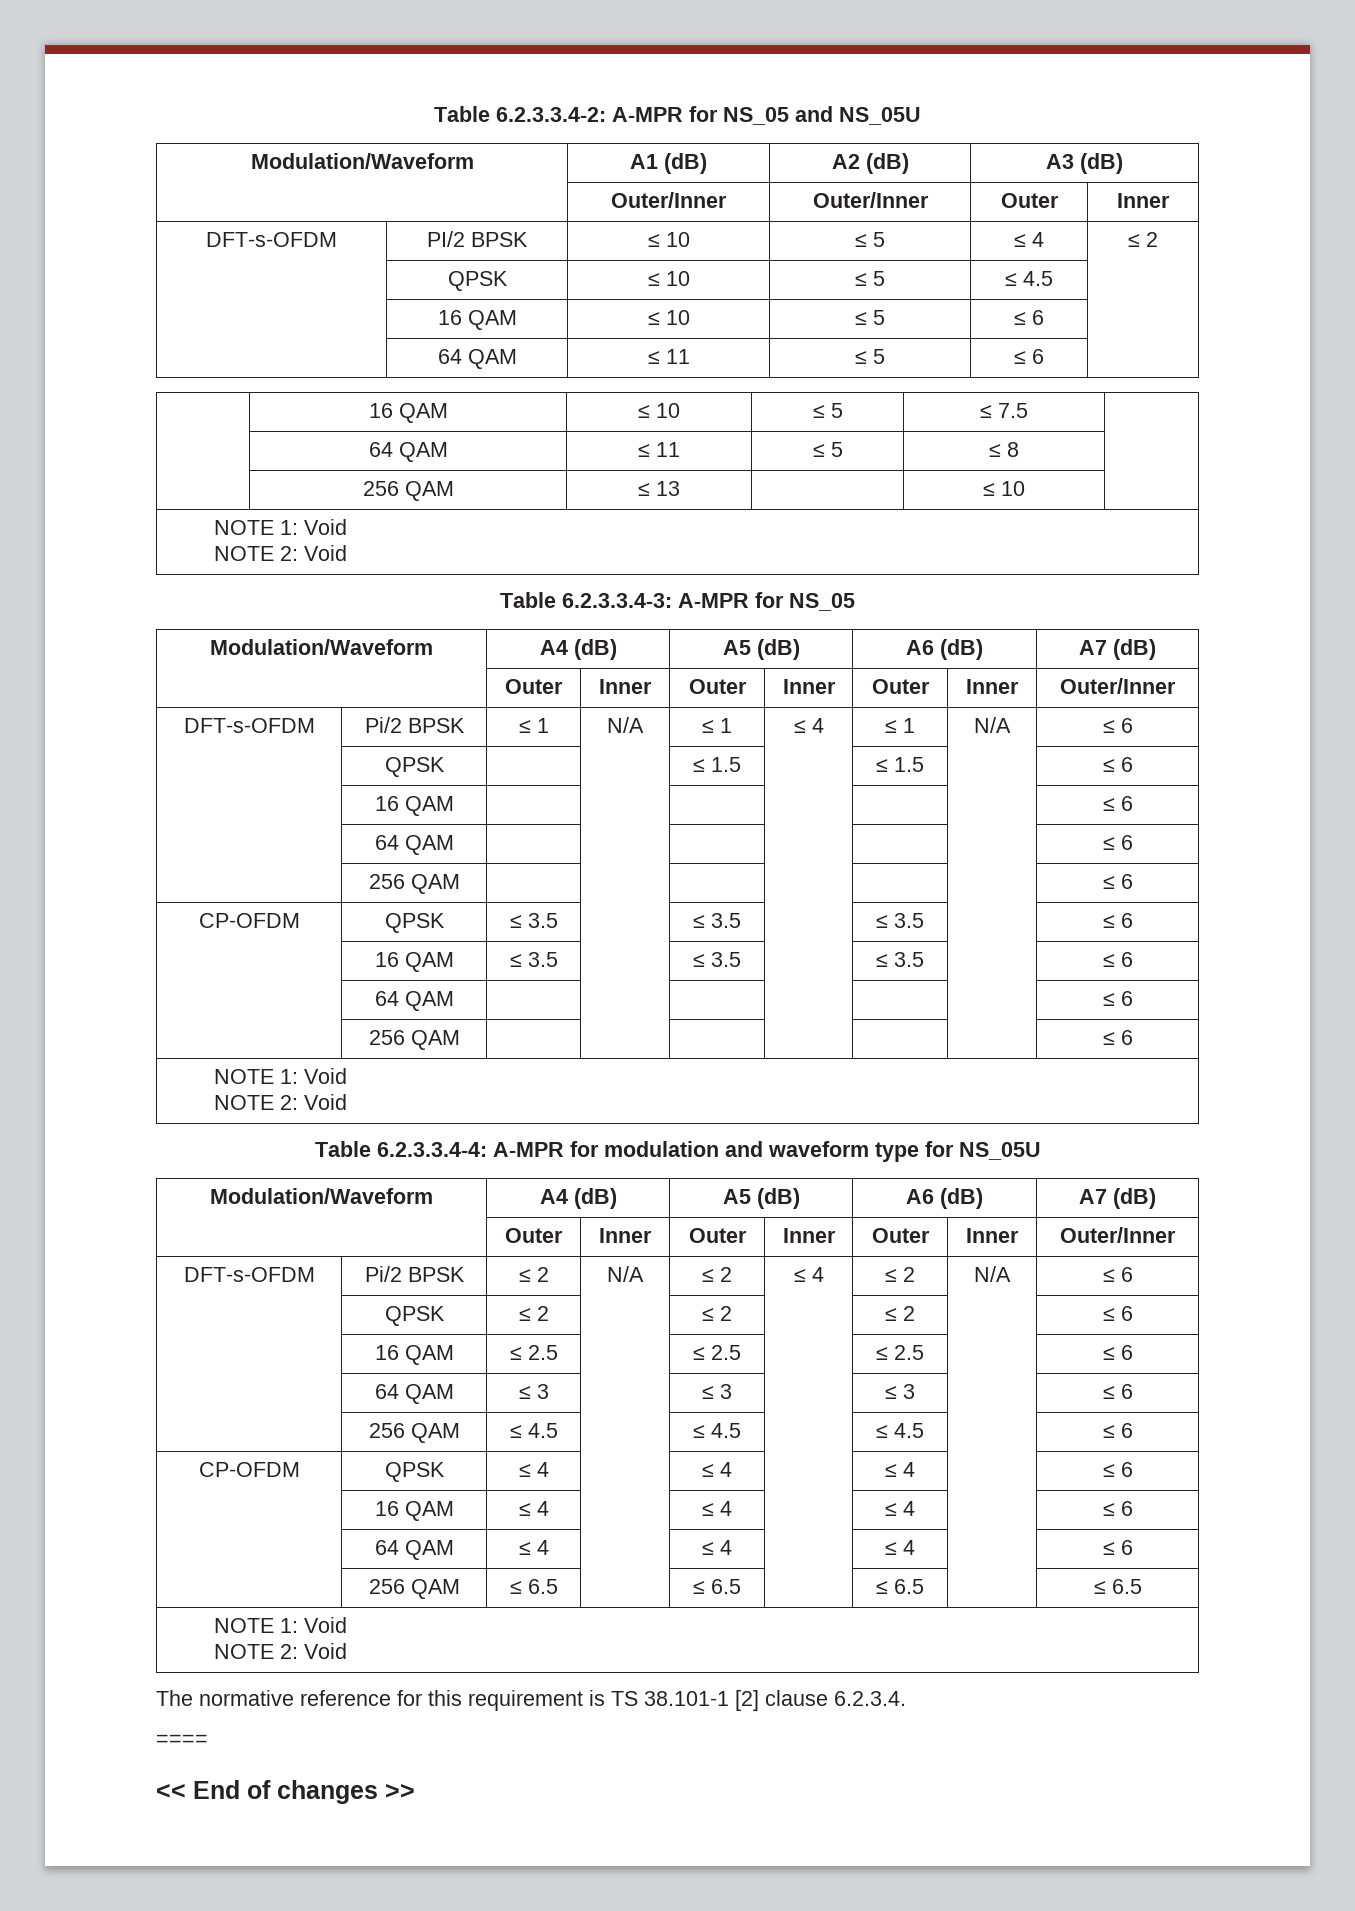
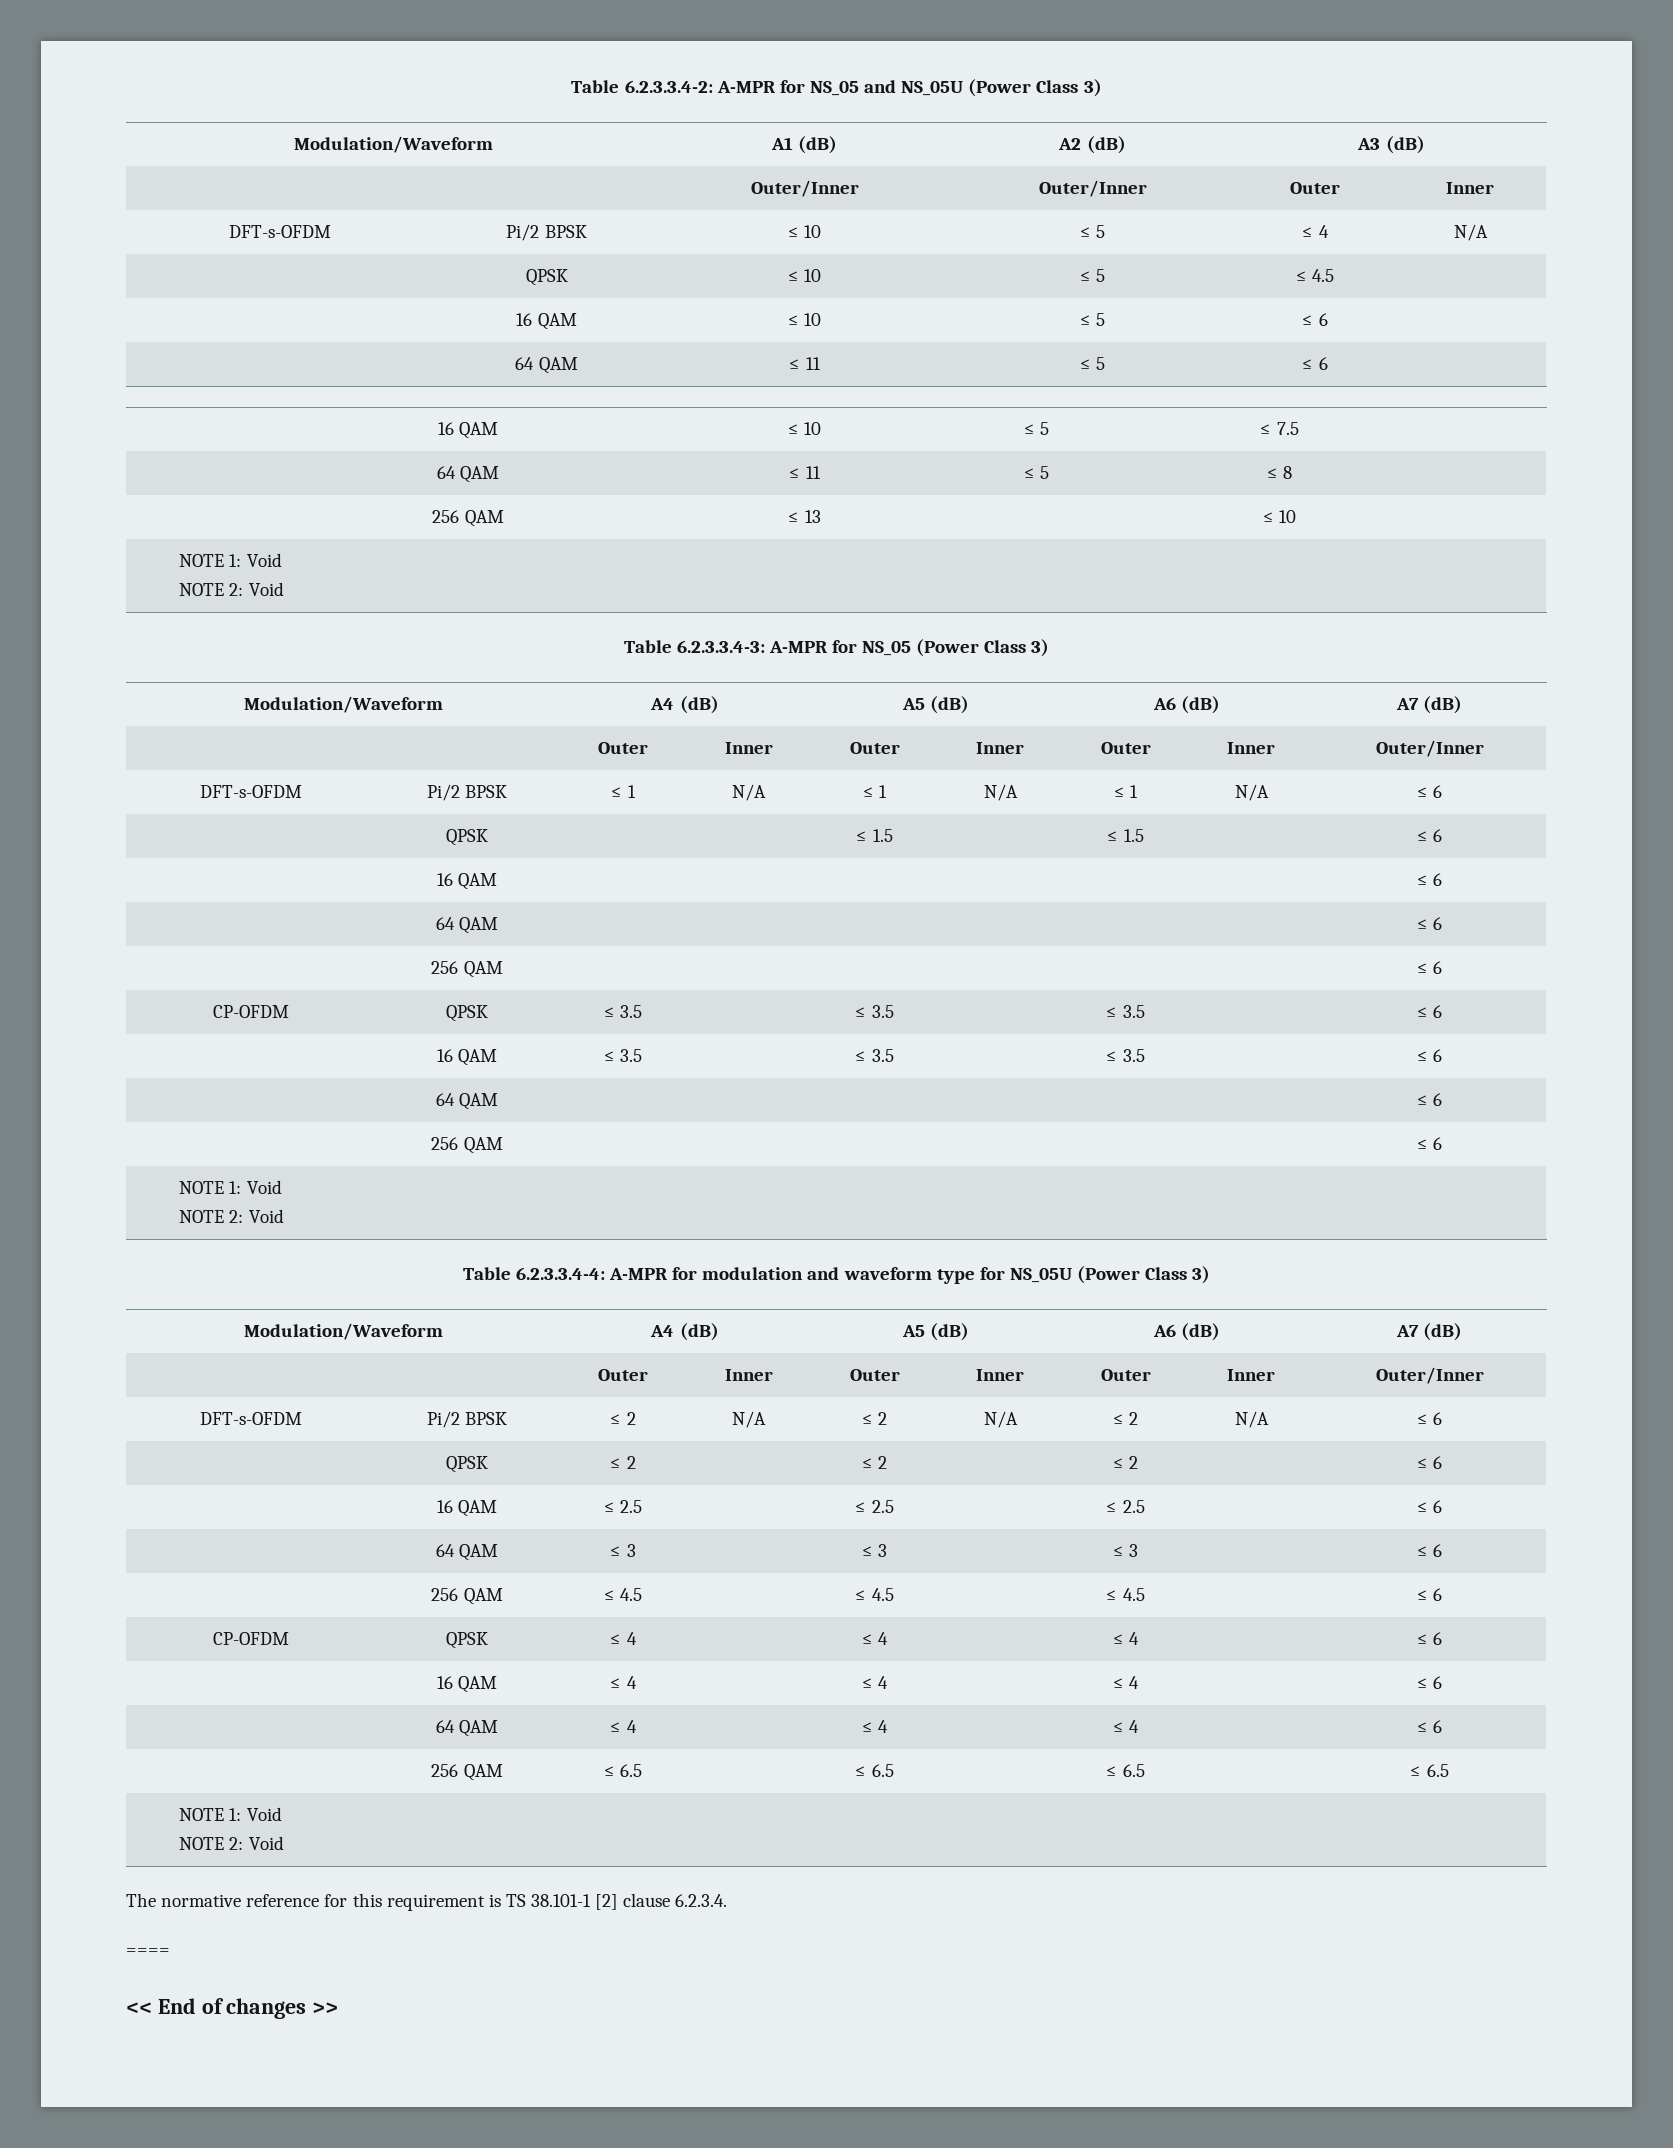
(921, 116) none -> [968,79,1102,97] (Power Class 3)
[427,231,465,247] PI/2 -> [506,224,540,241] Pi/2
[1128,232,1158,247] ≤ 2 -> [1453,224,1488,241] N/A
(855, 602) none -> [916,639,1050,657] (Power Class 3)
[793,718,824,733] ≤ 4 -> [983,784,1018,801] N/A
(1041, 1151) none -> [1077,1266,1211,1284] (Power Class 3)
[793,1267,824,1282] ≤ 4 -> [983,1411,1018,1428] N/A

